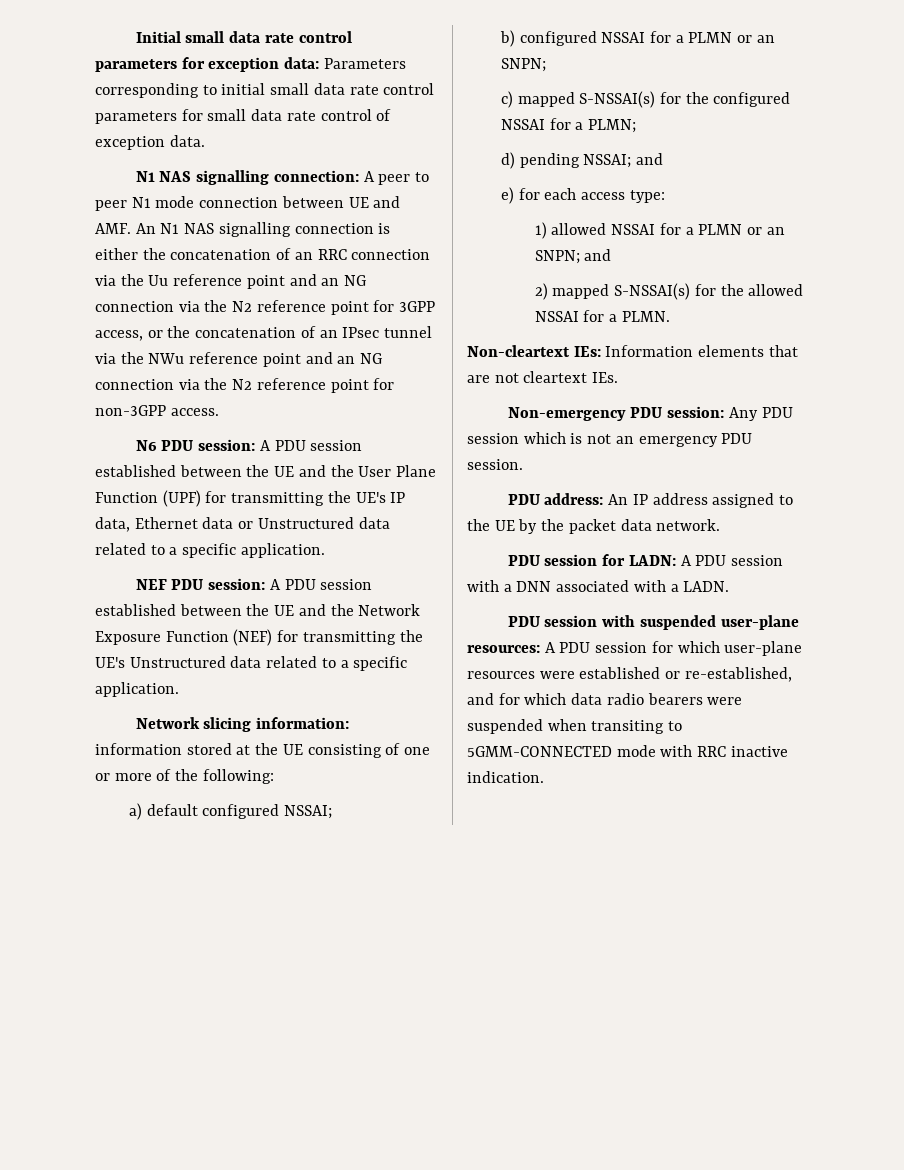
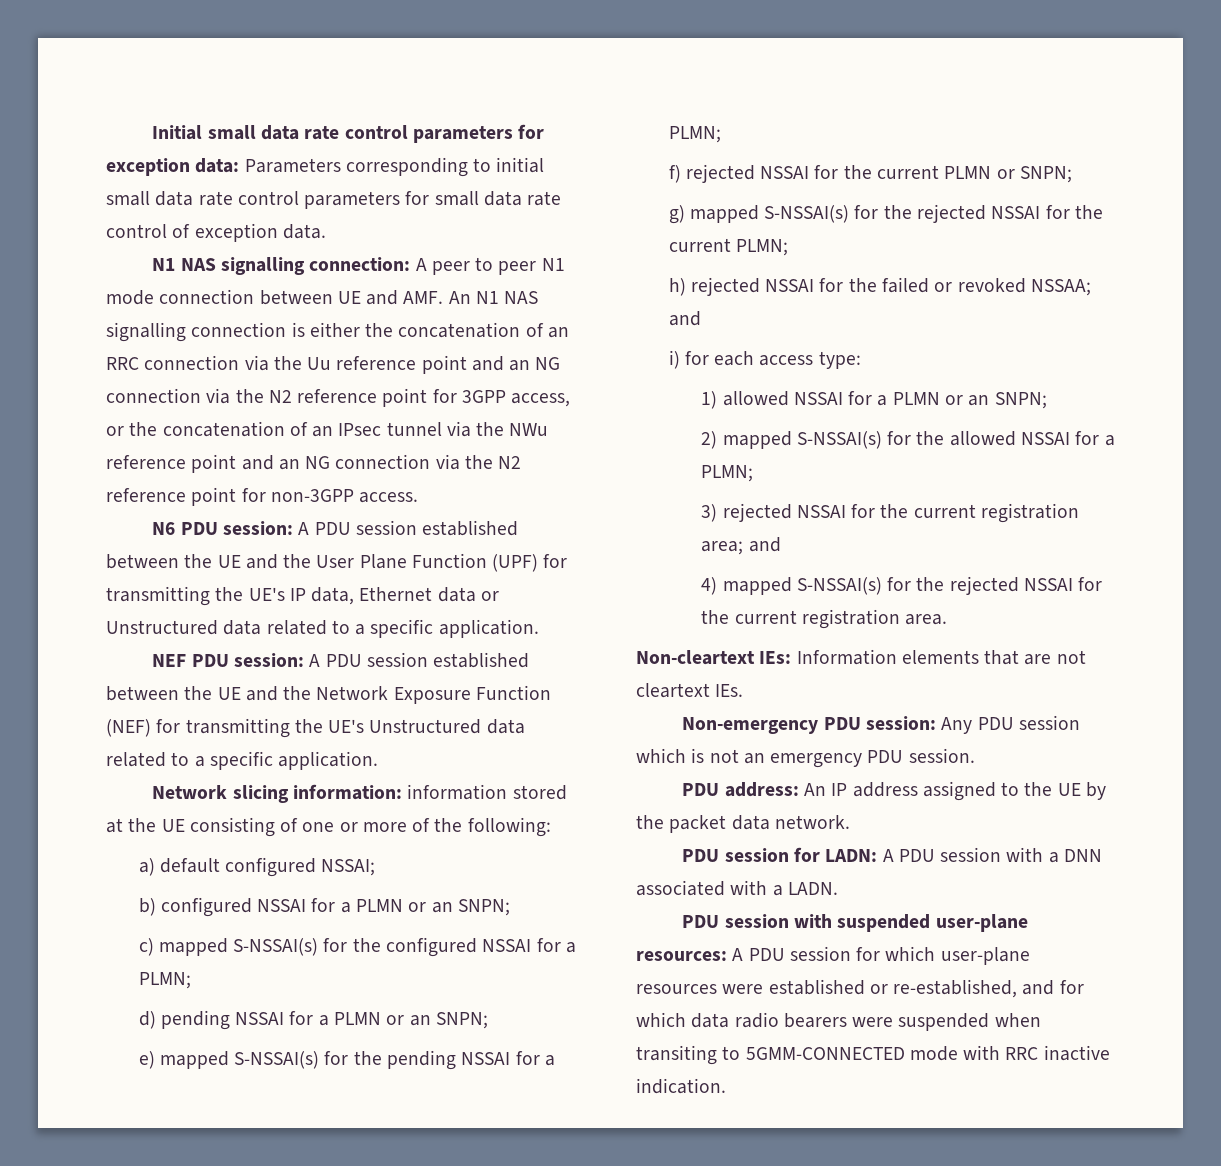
[583,153,664,168] [500,187,514,204] NSSAI; and // e) -> [235,1011,488,1029] [138,1050,555,1070] [668,126,721,143] [668,164,1072,183] [668,204,1103,224] [668,238,788,256] [668,277,1091,296] [668,311,701,326] [668,350,680,369] NSSAI for a PLMN or an SNPN; // e) mapped S-NSSAI(s) for the pending NSSAI for a PLMN; // f) rejected NSSAI for the current PLMN or SNPN; // g) mapped S-NSSAI(s) for the rejected NSSAI for the current PLMN; // h) rejected NSSAI for the failed or revoked NSSAA; and // i)
[584,249,612,261] and -> (1047, 400) none
[621,311,670,322] PLMN. -> [701,465,754,482] [701,503,1079,523] [701,537,781,555] [701,576,1103,595] [701,609,948,629] PLMN; // 3) rejected NSSAI for the current registration area; and // 4) mapped S-NSSAI(s) for the rejected NSSAI for the current registration area.

